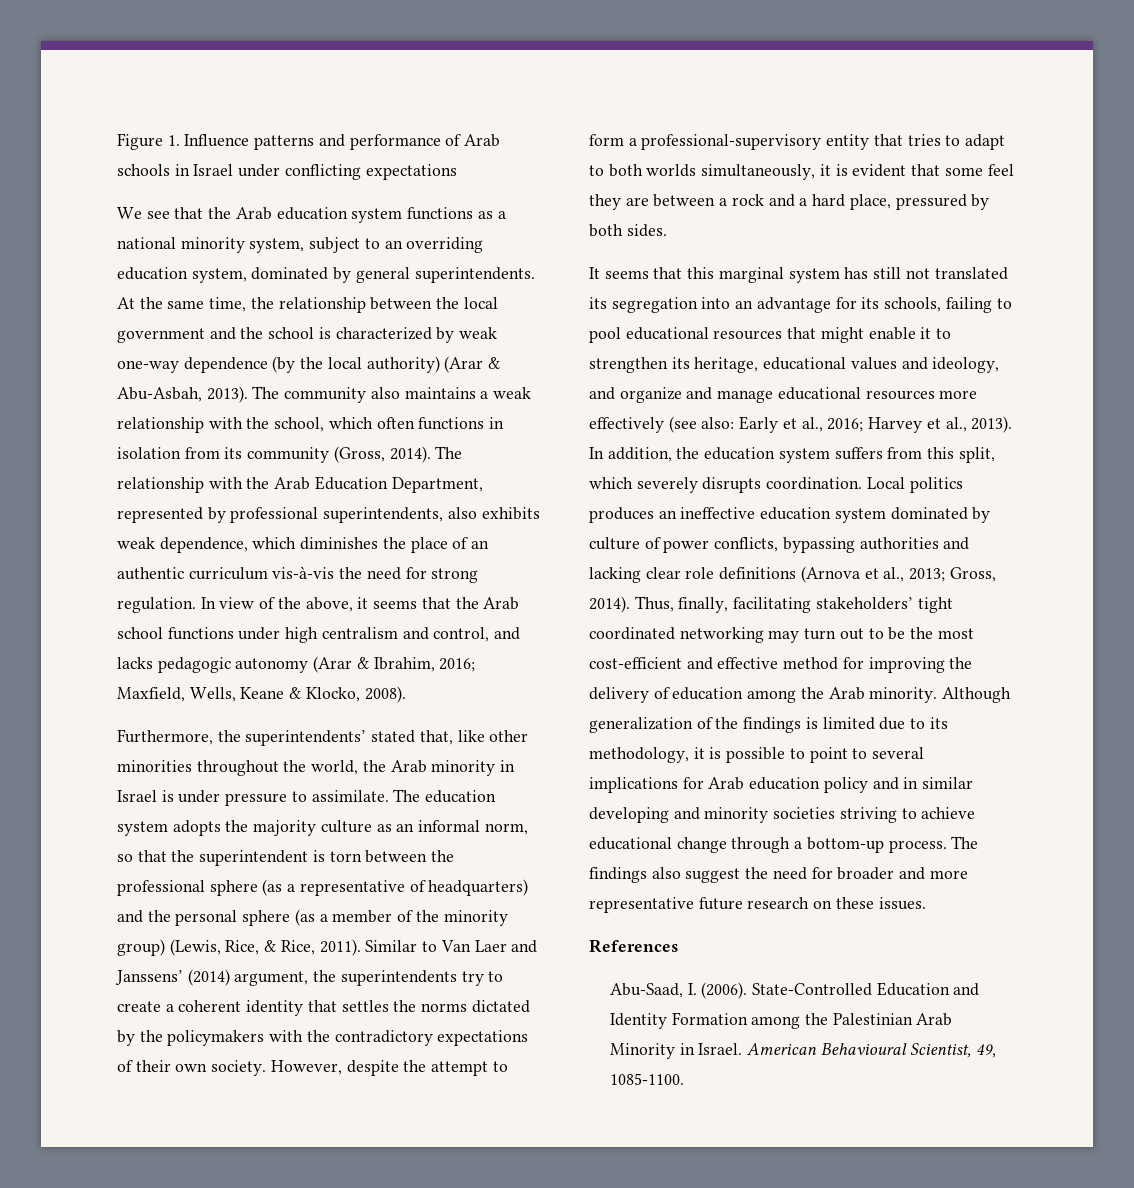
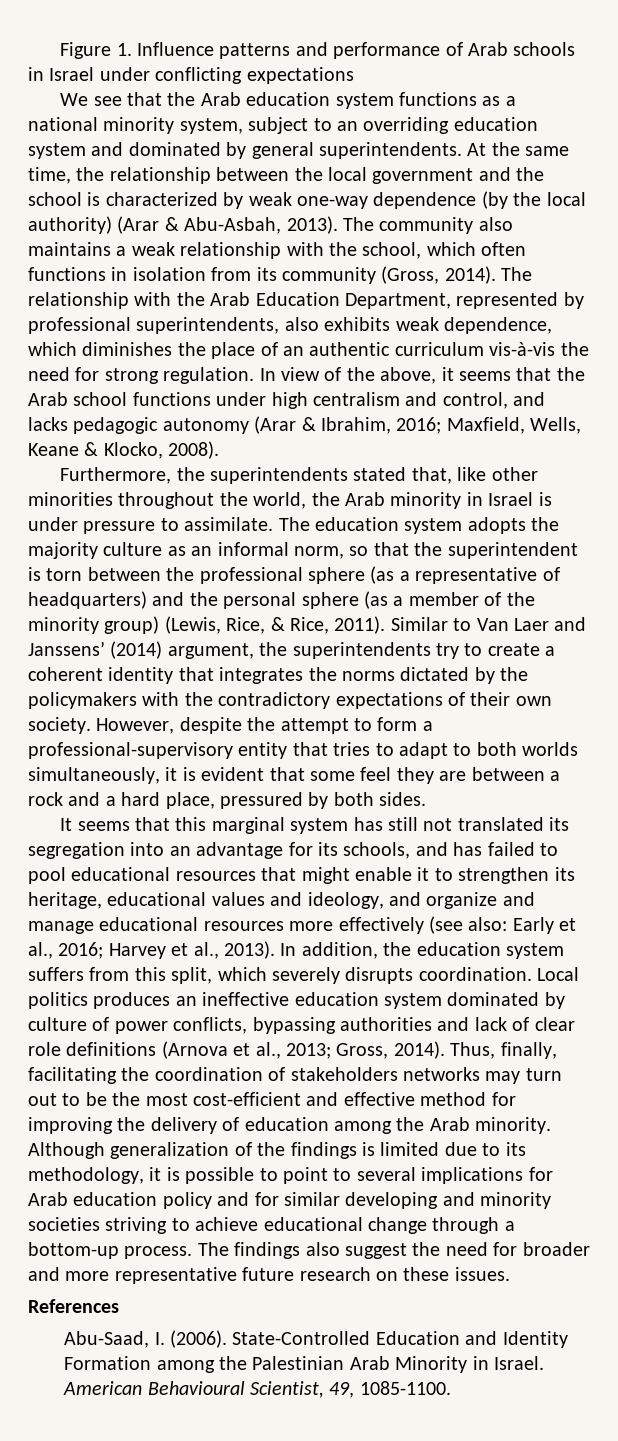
[191,268,247,283] system, -> [28,142,124,159] system and
[245,730,367,746] superintendents’ -> [209,467,348,484] superintendents
[341,1000,389,1012] settles -> [219,667,304,684] integrates
[945,297,992,313] failing -> [415,842,535,856] and has failed
[589,567,641,583] lacking -> [474,1017,530,1031] lack of
[815,597,953,613] [589,627,764,643] stakeholders’ tight coordinated networking -> [121,1067,480,1081] the coordination of stakeholders networks
[903,777,919,789] in -> [254,1192,279,1206] for

